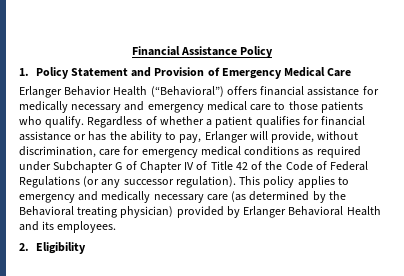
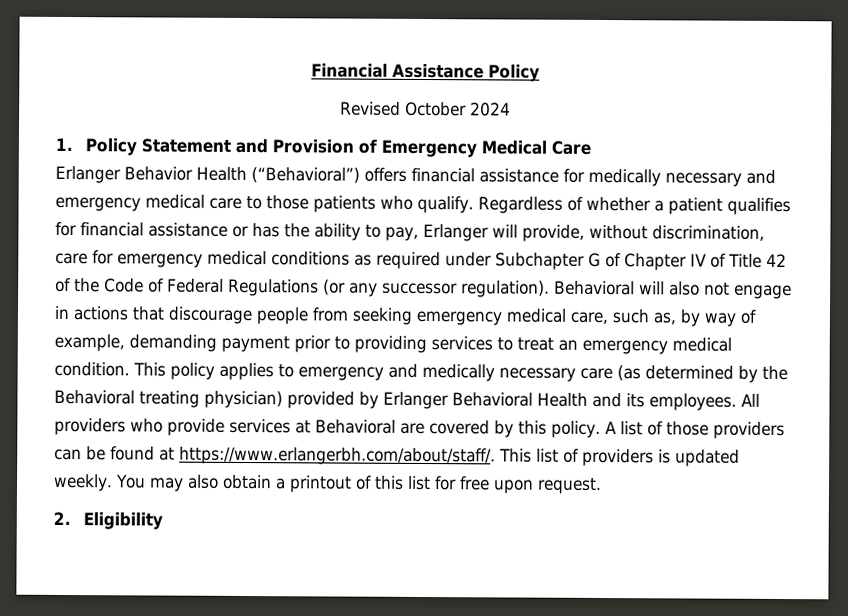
(274, 52) none -> [340,101,511,117] // Revised October 2024
(236, 182) none -> [553,280,792,300] [54,305,756,327] [54,333,732,355] [54,361,130,377] Behavioral will also not engage in actions that discourage people from seeking emergency medical care, such as, by way of example, demanding payment prior to providing services to treat an emergency medical condition.
(117, 227) none -> [741,393,760,407] [54,417,785,440] [54,446,740,467] [53,473,602,494] All providers who provide services at Behavioral are covered by this policy. A list of those providers can be found at https://www.erlangerbh.com/about/staff/. This list of providers is updated weekly. You may also obtain a printout of this list for free upon request.

